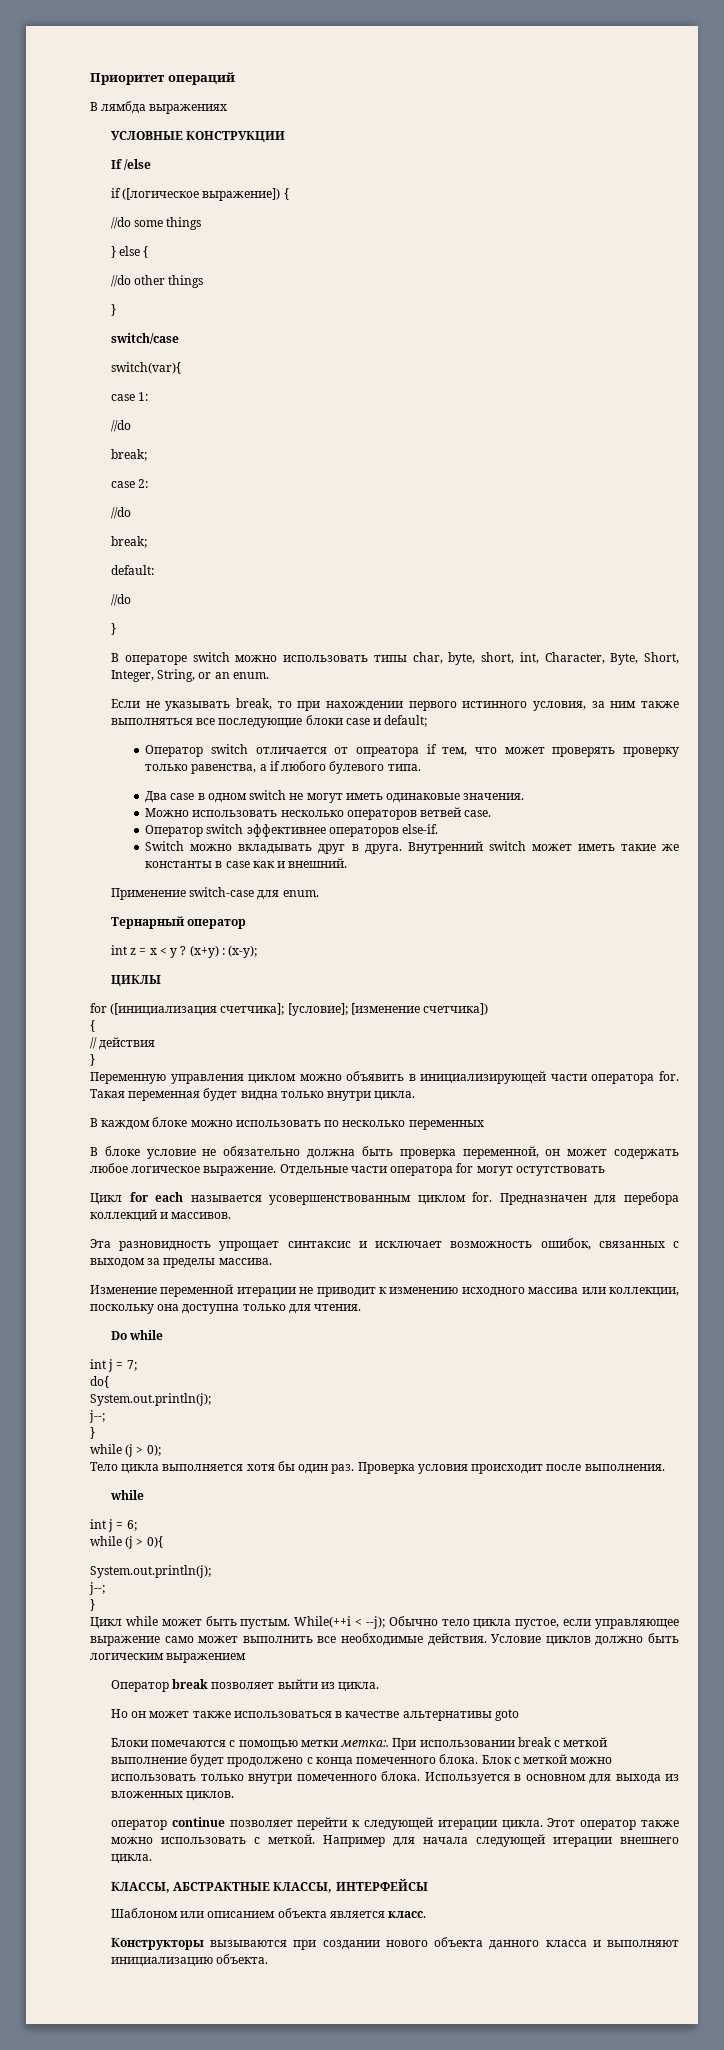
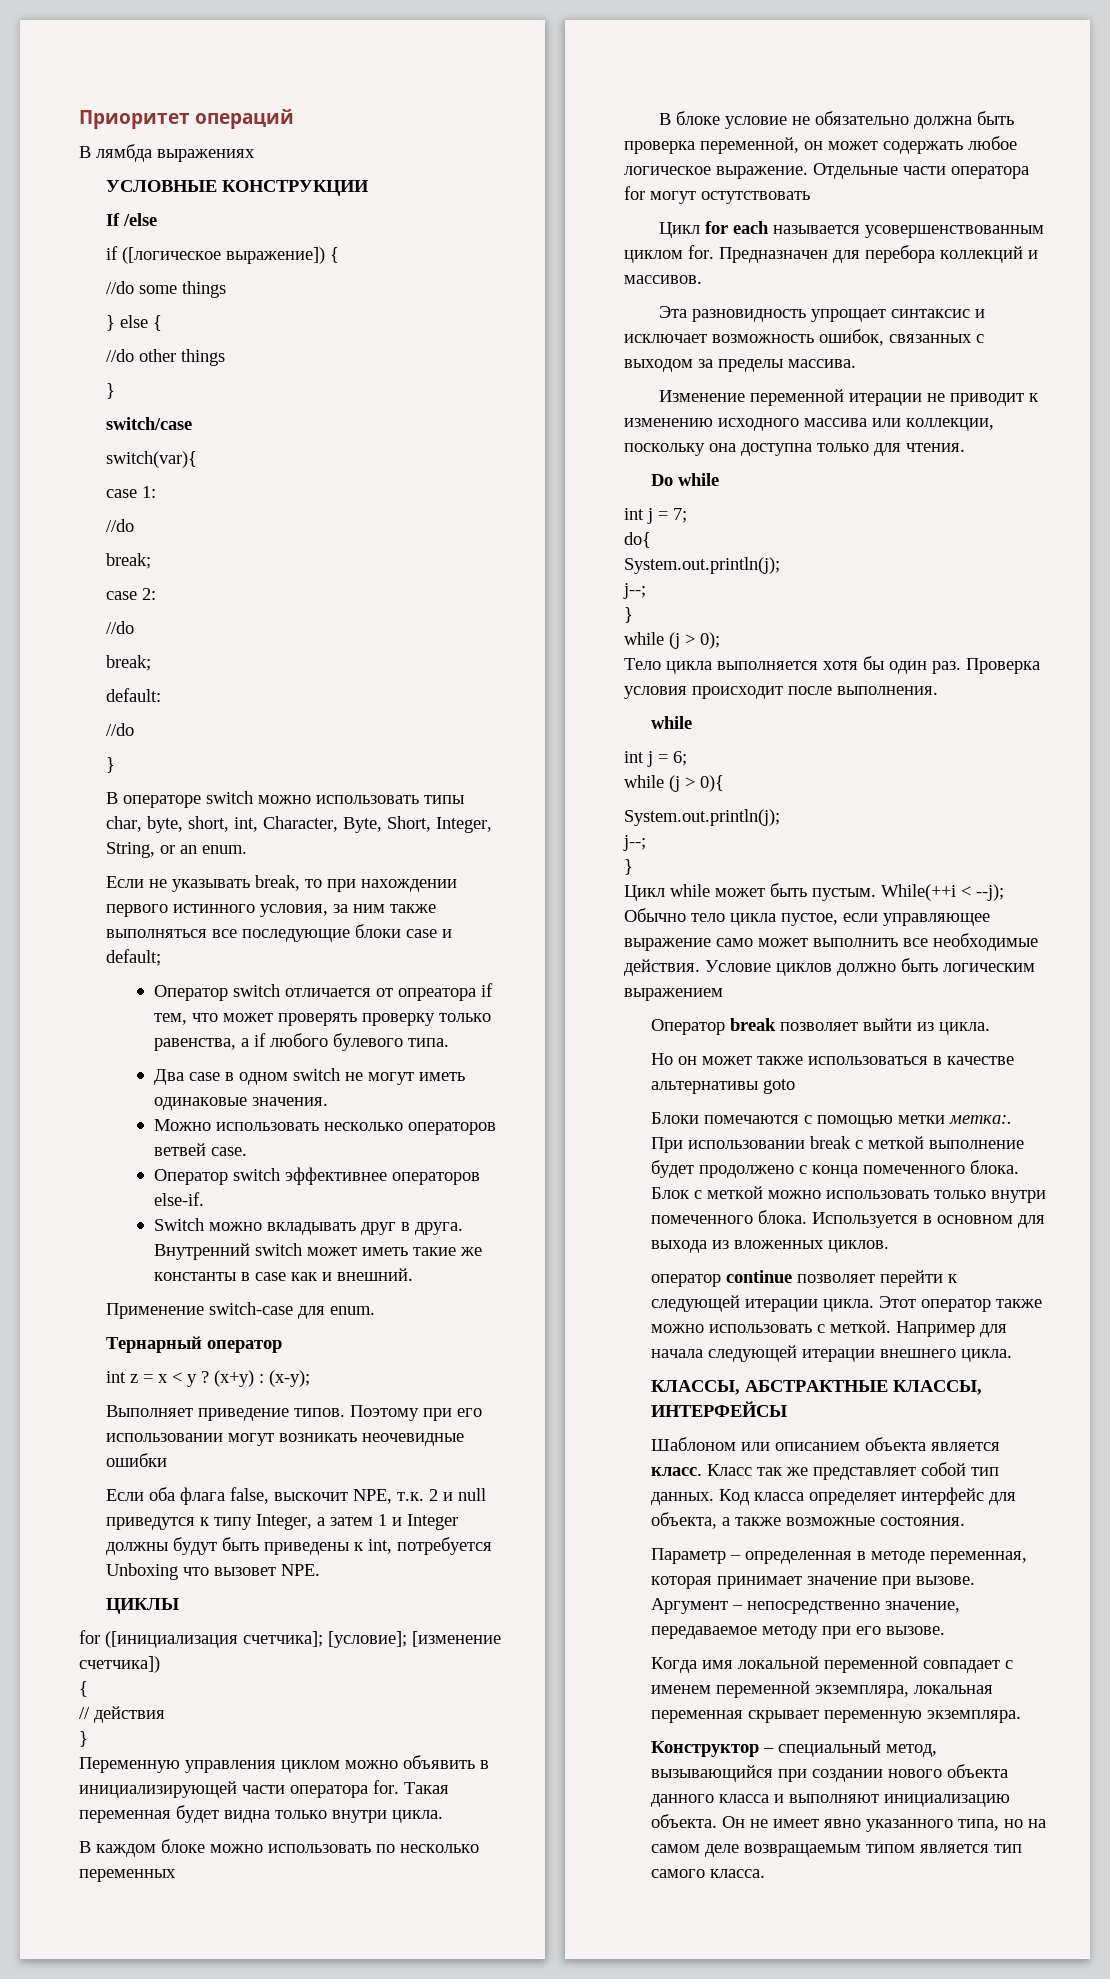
(258, 951) none -> [106,1405,483,1421] [106,1433,465,1446] [106,1453,168,1467] [106,1487,487,1505] [106,1514,459,1530] [106,1537,493,1555] [106,1563,321,1580] // Выполняет приведение типов. Поэтому при его использовании могут возникать неочевидные ошибки // Если оба флага false, выскочит NPE, т.к. 2 и null приведутся к типу Integer, а затем 1 и Integer должны будут быть приведены к int, потребуется Unboxing что вызовет NPE.
[111,1938,288,1950] // Конструкторы вызываются -> [707,1462,1000,1480] [651,1487,1017,1505] [651,1512,966,1529] [651,1548,1028,1564] [651,1576,976,1589] [651,1598,961,1614] [651,1626,946,1639] [651,1656,1014,1673] [651,1681,994,1698] [651,1710,1022,1723] [651,1740,938,1757] [651,1765,774,1782] Класс так же представляет собой тип данных. Код класса определяет интерфейс для объекта, а также возможные состояния. // Параметр – определенная в методе переменная, которая принимает значение при вызове. Аргумент – непосредственно значение, передаваемое методу при его вызове. // Когда имя локальной переменной совпадает с именем переменной экземпляра, локальная переменная скрывает переменную экземпляра. // Конструктор – специальный метод, вызывающийся
(269, 1959) none -> [722,1816,1047,1832] [651,1844,1023,1857] [651,1869,766,1878] Он не имеет явно указанного типа, но на самом деле возвращаемым типом является тип самого класса.

